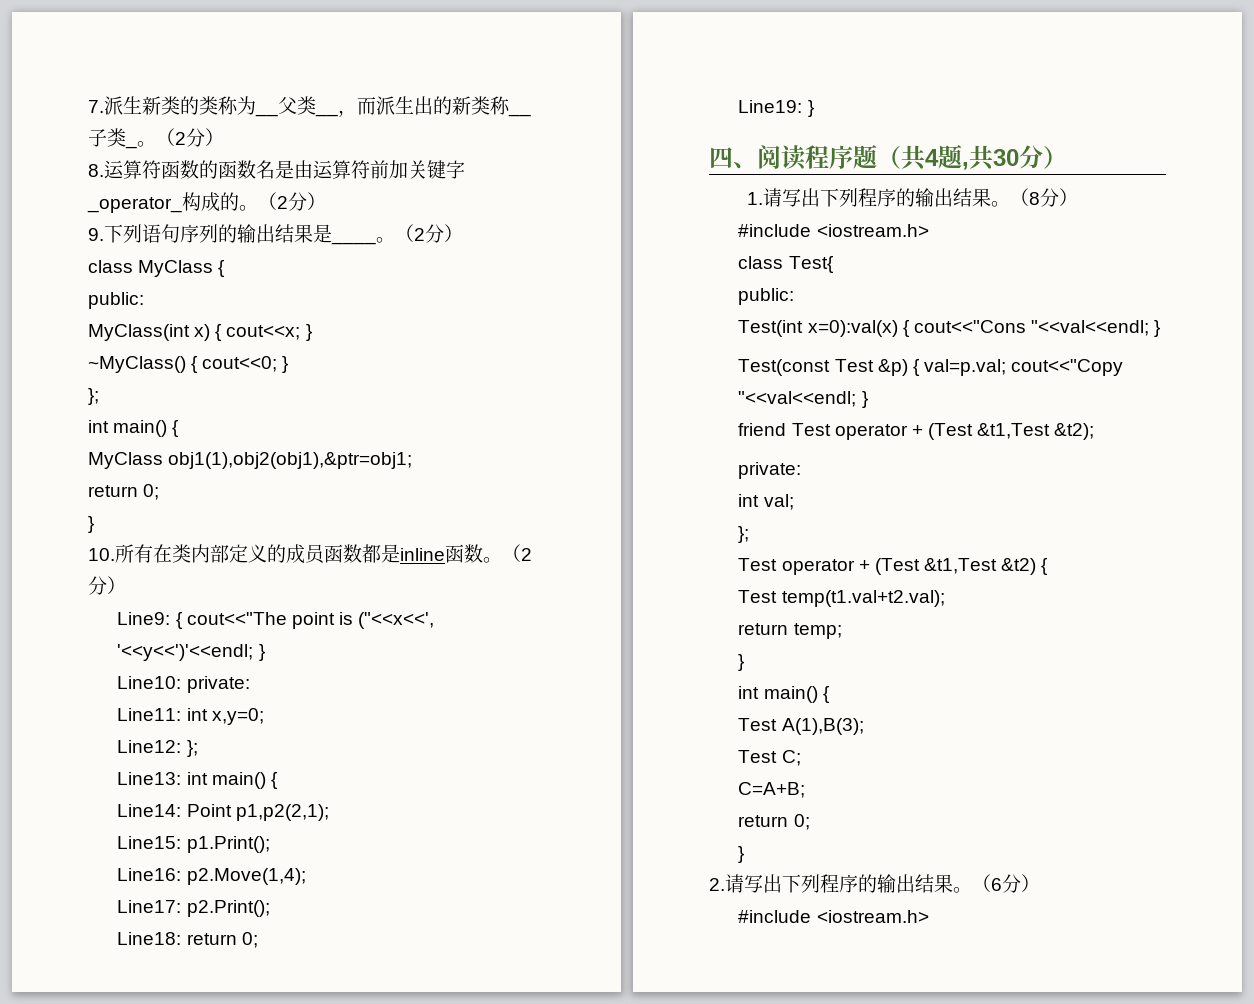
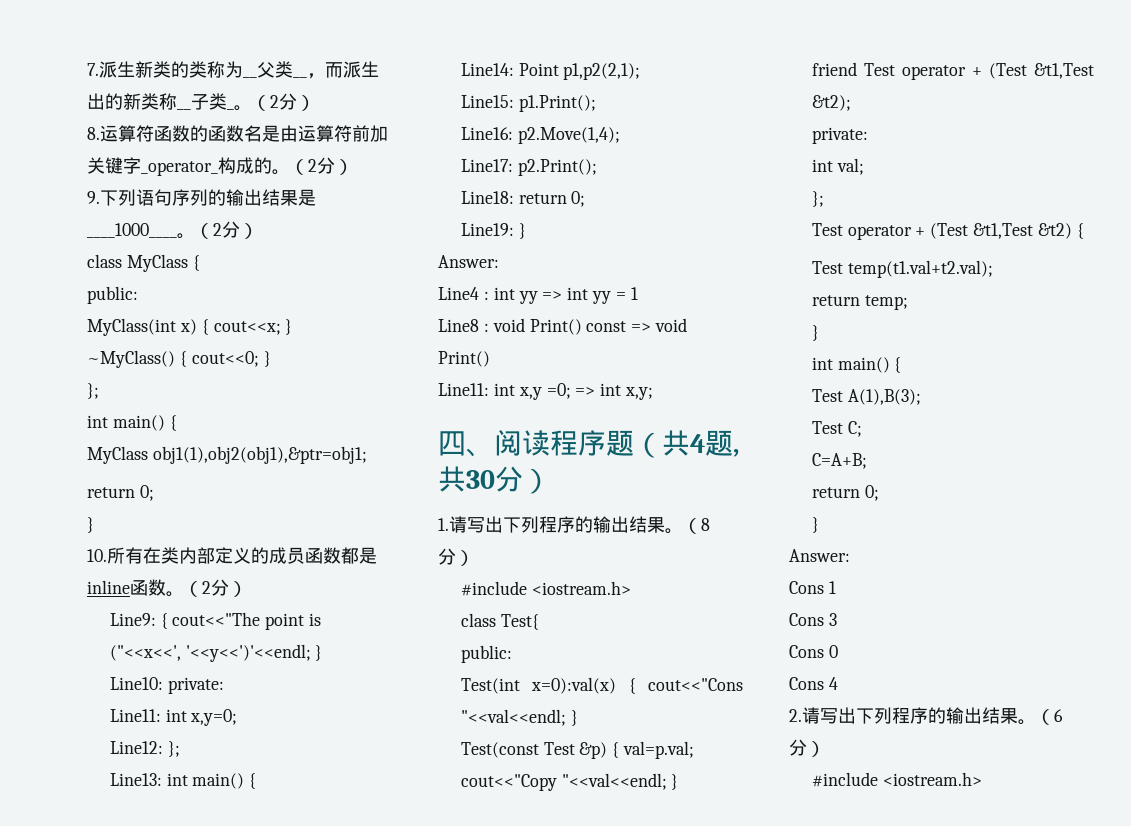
[331,241,376,245] ____ -> [87,223,177,238] ____1000____
(814, 108) none -> [438,255,499,268] [438,287,638,304] [438,318,688,335] [438,351,490,367] [438,383,654,400] // Answer: // Line4 : int yy => int yy = 1 // Line8 : void Print() const => void Print() // Line11: int x,y =0; => int x,y;
(745, 854) none -> [789,549,850,562] [789,581,836,594] [789,613,837,626] [789,645,838,658] [789,677,838,690] // Answer: // Cons 1 // Cons 3 // Cons 0 // Cons 4

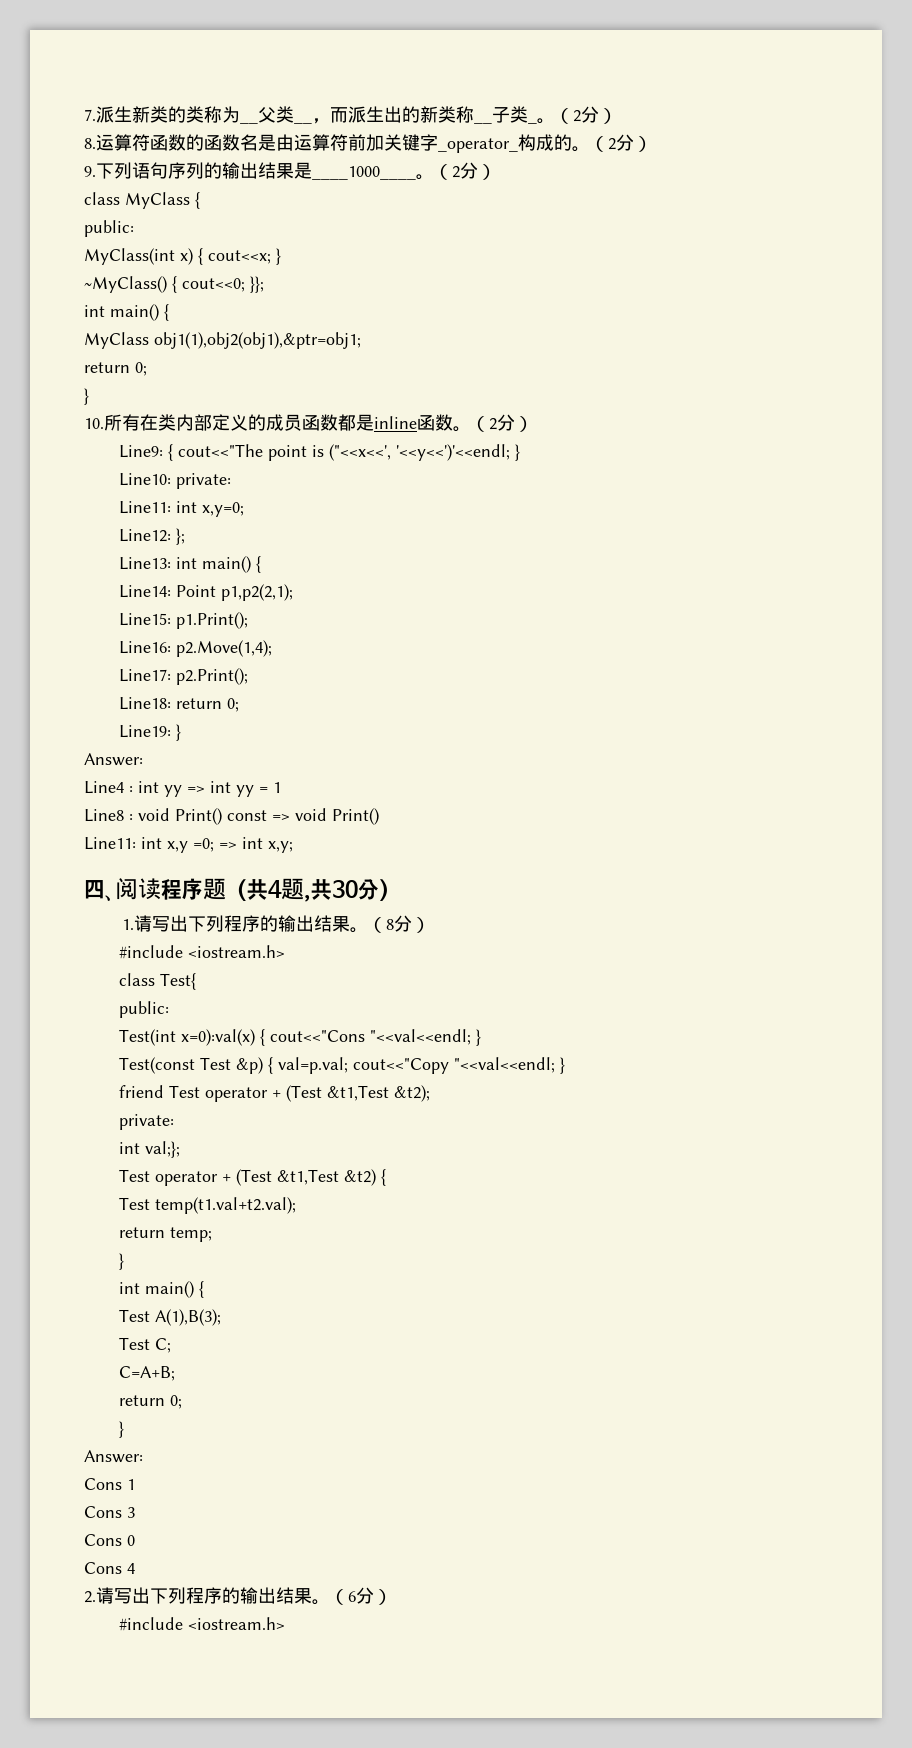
[263,351,271,367] [87,383,99,399] } // }; -> [250,276,264,293] }};
[836,158,864,175] [811,191,824,207] val; // }; -> [144,1141,180,1158] val;};

